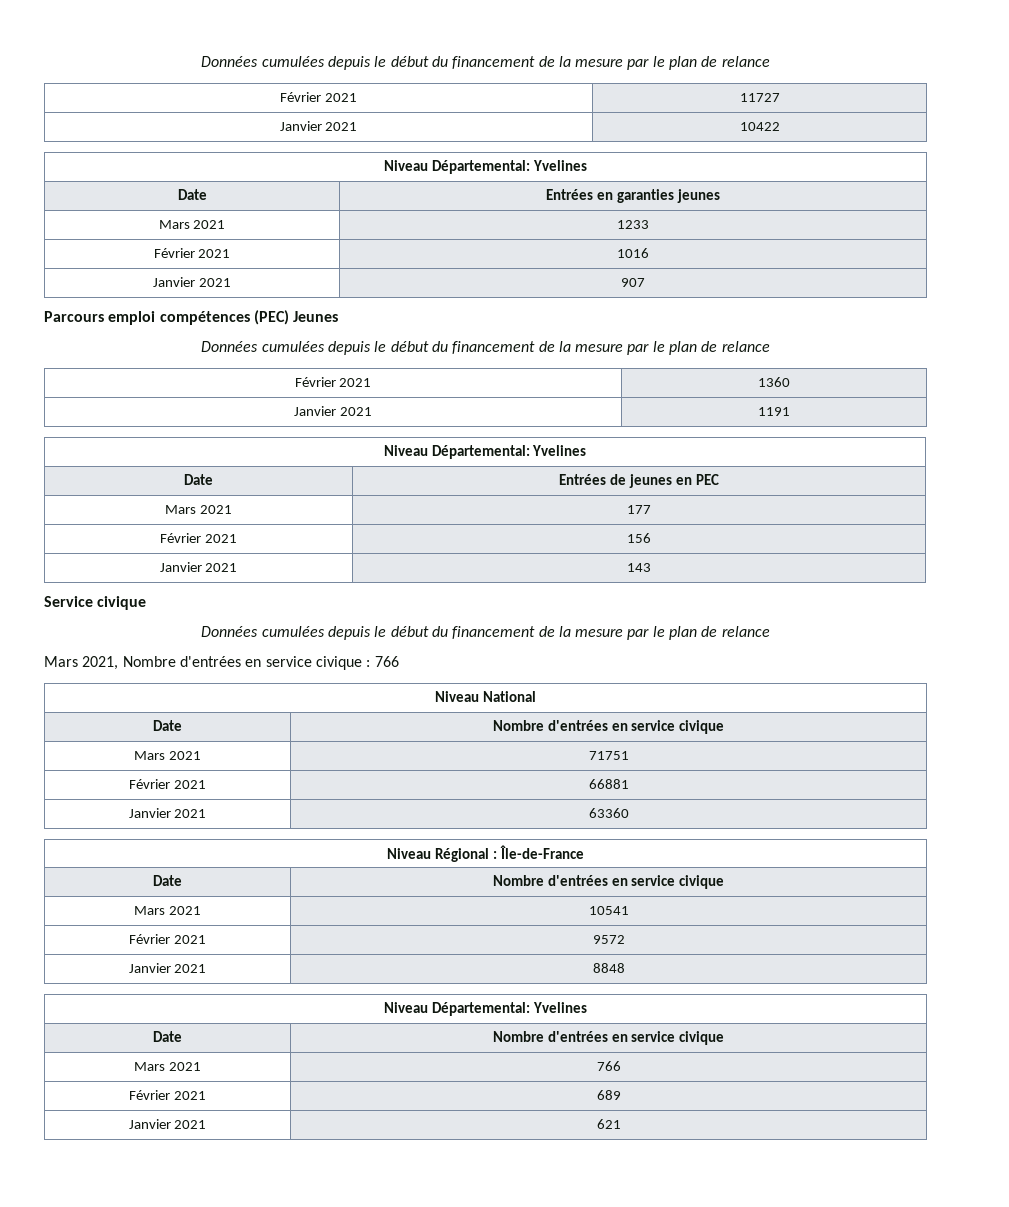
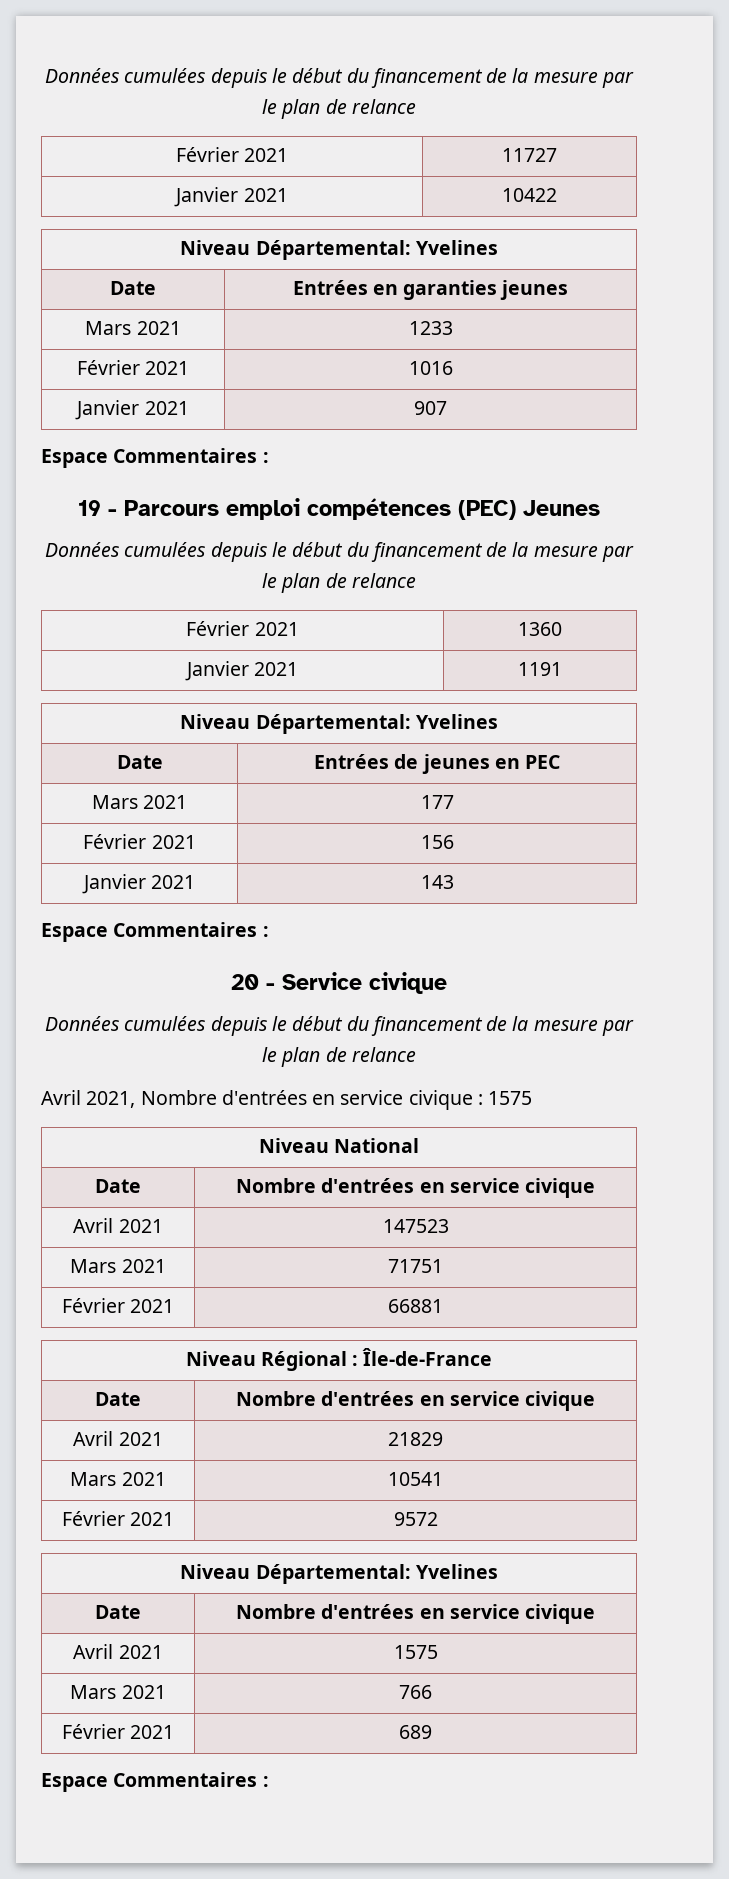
(645, 282) none -> [41,448,269,468] [78,500,117,516] Espace Commentaires : // 19 -
(651, 567) none -> [41,922,269,942] [231,974,275,990] Espace Commentaires : // 20 -
[44,656,78,667] Mars -> [41,1090,81,1105] Avril
[374,656,399,667] 766 -> [488,1091,533,1105] 1575
(725, 727) none -> [73,1218,163,1233] [382,1219,449,1233] // Avril 2021 | 147523
[128,808,207,818] [588,808,629,818] // Janvier 2021 | 63360 -> (443, 1306) none
(725, 882) none -> [73,1431,163,1446] [387,1432,443,1446] // Avril 2021 | 21829
[128,963,207,973] [592,963,625,973] // Janvier 2021 | 8848 -> (438, 1519) none
(725, 1038) none -> [73,1644,163,1659] [393,1645,438,1659] // Avril 2021 | 1575
[128,1119,207,1129] [596,1119,621,1129] // Janvier 2021 | 621 -> [41,1772,269,1792] // Espace Commentaires :

